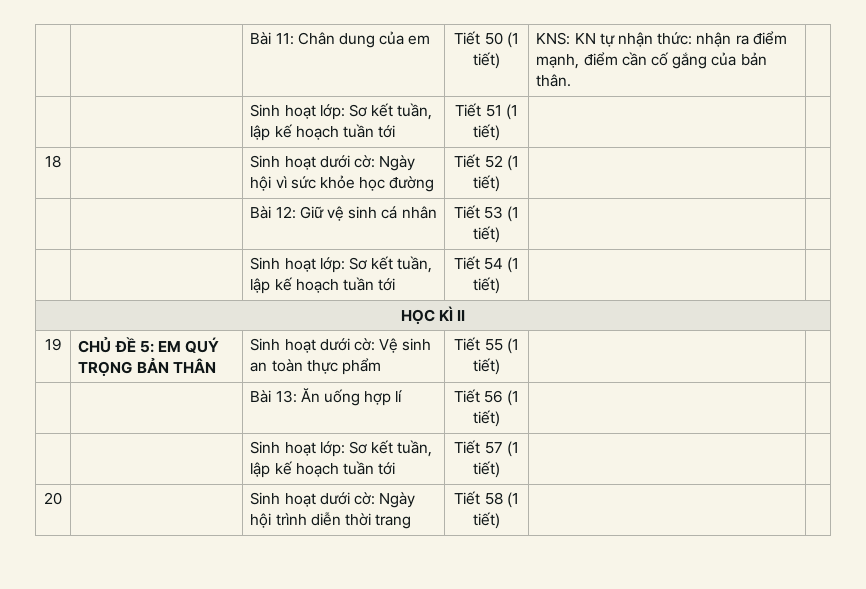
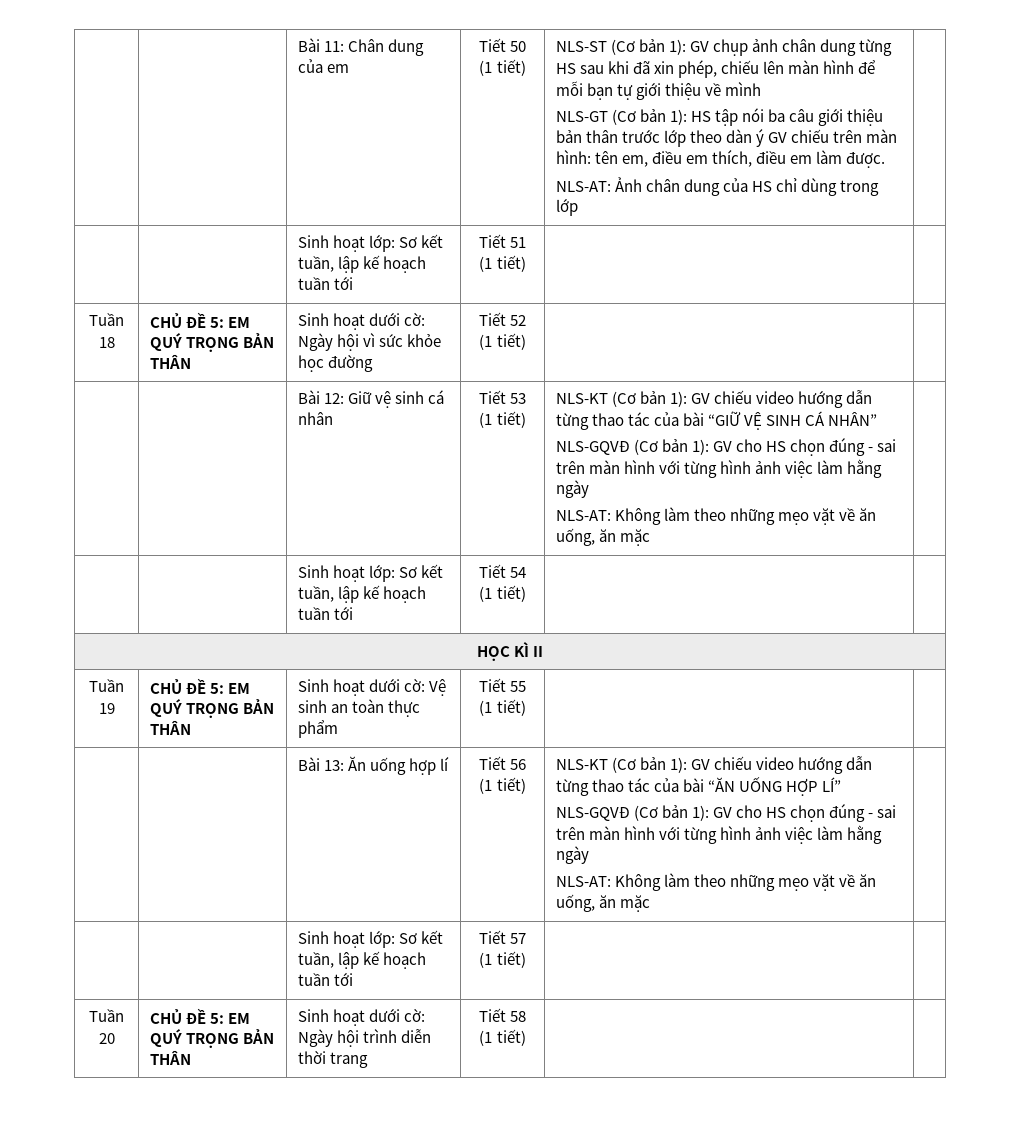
[536,31,787,47] [536,52,767,69] [536,74,572,87] KNS: KN tự nhận thức: nhận ra điểm mạnh, điểm cần cố gắng của bản thân. -> [555,39,893,56] [555,60,876,78] [555,81,762,100] [555,108,884,126] [555,129,898,147] [555,150,886,168] [555,177,880,196] [555,198,578,216] NLS-ST (Cơ bản 1): GV chụp ảnh chân dung từng HS sau khi đã xin phép, chiếu lên màn hình để mỗi bạn tự giới thiệu về mình // NLS-GT (Cơ bản 1): HS tập nói ba câu giới thiệu bản thân trước lớp theo dàn ý GV chiếu trên màn hình: tên em, điều em thích, điều em làm được. // NLS-AT: Ảnh chân dung của HS chỉ dùng trong lớp
(500, 132) none -> [89,313,124,326] Tuần
(61, 161) none -> [149,312,251,328] [149,333,275,352] [149,354,191,369] CHỦ ĐỀ 5: EM QUÝ TRỌNG BẢN THÂN
(500, 234) none -> [555,390,873,408] [555,411,878,430] [555,438,897,456] [555,459,883,478] [555,480,589,498] [555,507,877,525] [555,528,651,546] NLS-KT (Cơ bản 1): GV chiếu video hướng dẫn từng thao tác của bài “GIỮ VỆ SINH CÁ NHÂN” // NLS-GQVĐ (Cơ bản 1): GV cho HS chọn đúng - sai trên màn hình với từng hình ảnh việc làm hằng ngày // NLS-AT: Không làm theo những mẹo vặt về ăn uống, ăn mặc
(466, 315) none -> [89,679,124,692] Tuần
(500, 418) none -> [555,756,873,774] [555,777,842,796] [555,804,897,822] [555,825,883,844] [555,846,589,864] [555,873,877,891] [555,894,651,912] NLS-KT (Cơ bản 1): GV chiếu video hướng dẫn từng thao tác của bài “ĂN UỐNG HỢP LÍ” // NLS-GQVĐ (Cơ bản 1): GV cho HS chọn đúng - sai trên màn hình với từng hình ảnh việc làm hằng ngày // NLS-AT: Không làm theo những mẹo vặt về ăn uống, ăn mặc
(500, 469) none -> [89,1009,124,1022] Tuần
(62, 498) none -> [149,1008,251,1024] [149,1029,275,1048] [149,1050,191,1065] CHỦ ĐỀ 5: EM QUÝ TRỌNG BẢN THÂN

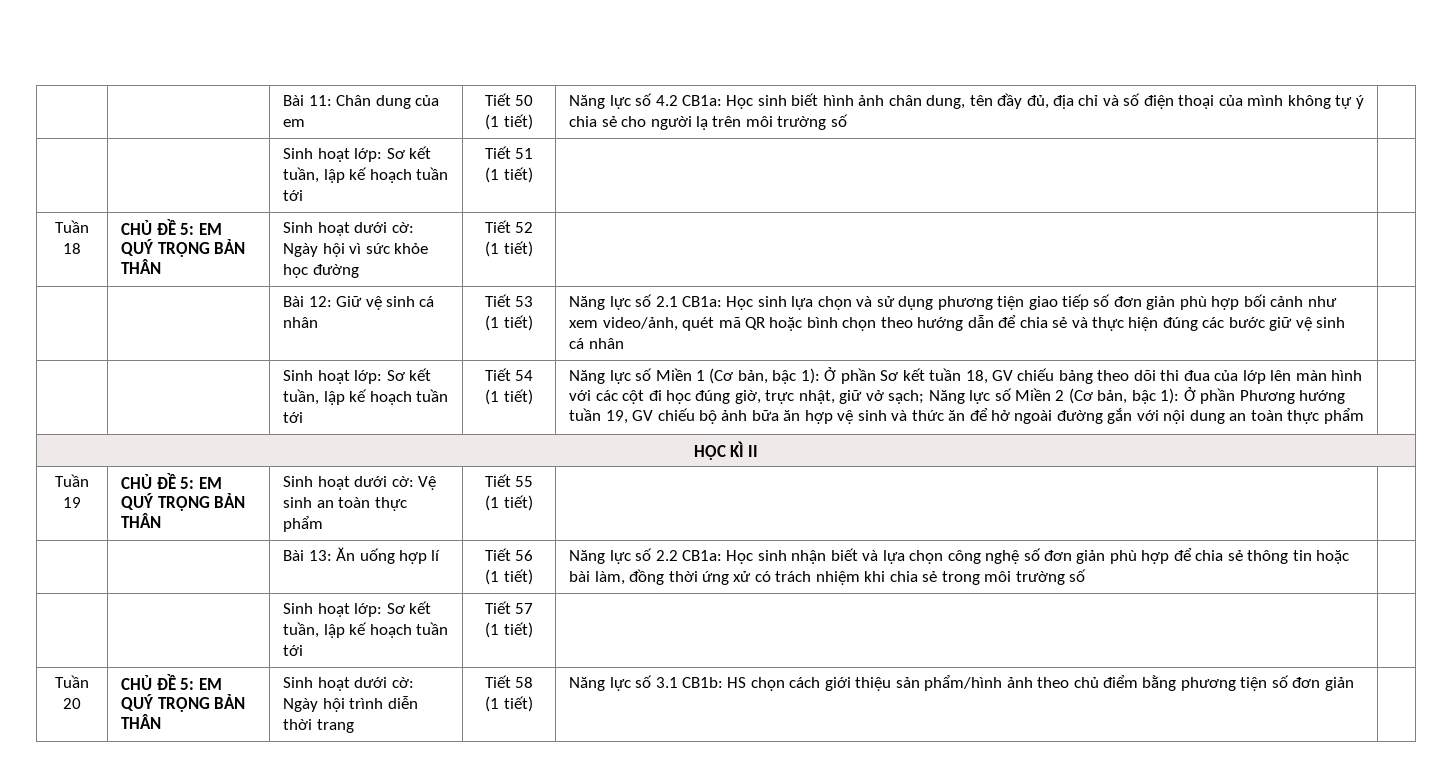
[555,39,893,56] [555,60,876,78] [555,81,762,100] [555,108,884,126] [555,129,898,147] [555,150,886,168] [555,177,880,196] [555,198,578,216] NLS-ST (Cơ bản 1): GV chụp ảnh chân dung từng HS sau khi đã xin phép, chiếu lên màn hình để mỗi bạn tự giới thiệu về mình // NLS-GT (Cơ bản 1): HS tập nói ba câu giới thiệu bản thân trước lớp theo dàn ý GV chiếu trên màn hình: tên em, điều em thích, điều em làm được. // NLS-AT: Ảnh chân dung của HS chỉ dùng trong lớp -> [569,93,1364,109] [569,114,848,130] Năng lực số 4.2 CB1a: Học sinh biết hình ảnh chân dung, tên đầy đủ, địa chỉ và số điện thoại của mình không tự ý chia sẻ cho người lạ trên môi trường số
[555,390,873,408] [555,411,878,430] [555,438,897,456] [555,459,883,478] [555,480,589,498] [555,507,877,525] [555,528,651,546] NLS-KT (Cơ bản 1): GV chiếu video hướng dẫn từng thao tác của bài “GIỮ VỆ SINH CÁ NHÂN” // NLS-GQVĐ (Cơ bản 1): GV cho HS chọn đúng - sai trên màn hình với từng hình ảnh việc làm hằng ngày // NLS-AT: Không làm theo những mẹo vặt về ăn uống, ăn mặc -> [569,294,1337,310] [569,315,1346,331] [569,338,624,349] Năng lực số 2.1 CB1a: Học sinh lựa chọn và sử dụng phương tiện giao tiếp số đơn giản phù hợp bối cảnh như xem video/ảnh, quét mã QR hoặc bình chọn theo hướng dẫn để chia sẻ và thực hiện đúng các bước giữ vệ sinh cá nhân
(526, 593) none -> [569,367,1362,384] [569,387,1346,404] [569,408,1364,424] Năng lực số Miền 1 (Cơ bản, bậc 1): Ở phần Sơ kết tuần 18, GV chiếu bảng theo dõi thi đua của lớp lên màn hình với các cột đi học đúng giờ, trực nhật, giữ vở sạch; Năng lực số Miền 2 (Cơ bản, bậc 1): Ở phần Phương hướng tuần 19, GV chiếu bộ ảnh bữa ăn hợp vệ sinh và thức ăn để hở ngoài đường gắn với nội dung an toàn thực phẩm
[555,756,873,774] [555,777,842,796] [555,804,897,822] [555,825,883,844] [555,846,589,864] [555,873,877,891] [555,894,651,912] NLS-KT (Cơ bản 1): GV chiếu video hướng dẫn từng thao tác của bài “ĂN UỐNG HỢP LÍ” // NLS-GQVĐ (Cơ bản 1): GV cho HS chọn đúng - sai trên màn hình với từng hình ảnh việc làm hằng ngày // NLS-AT: Không làm theo những mẹo vặt về ăn uống, ăn mặc -> [569,548,1350,564] [569,569,1086,585] Năng lực số 2.2 CB1a: Học sinh nhận biết và lựa chọn công nghệ số đơn giản phù hợp để chia sẻ thông tin hoặc bài làm, đồng thời ứng xử có trách nhiệm khi chia sẻ trong môi trường số
(526, 1037) none -> [569,675,1354,691] Năng lực số 3.1 CB1b: HS chọn cách giới thiệu sản phẩm/hình ảnh theo chủ điểm bằng phương tiện số đơn giản

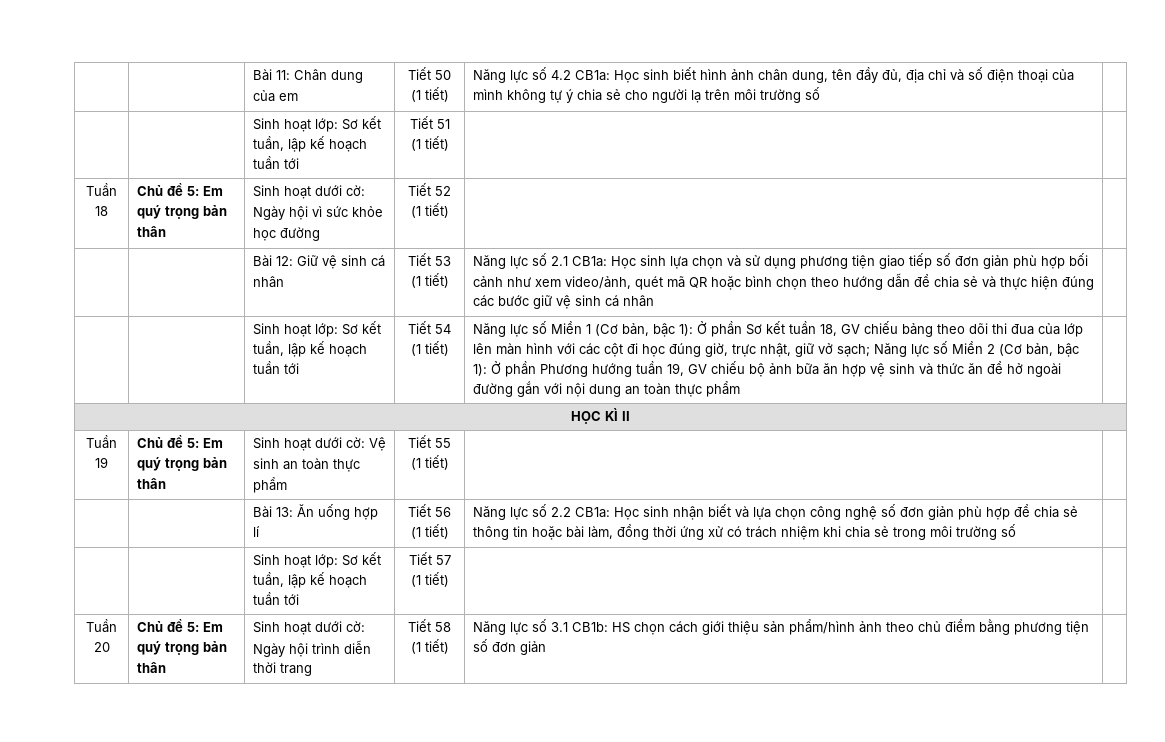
[121,219,222,235] [121,239,246,257] [121,259,162,274] CHỦ ĐỀ 5: EM QUÝ TRỌNG BẢN THÂN -> [136,183,223,196] [136,205,227,219] [136,226,166,237] Chủ đề 5: Em quý trọng bản thân
[121,473,222,489] [121,493,246,511] [121,513,162,528] CHỦ ĐỀ 5: EM QUÝ TRỌNG BẢN THÂN -> [136,435,223,448] [136,457,227,471] [136,478,166,489] Chủ đề 5: Em quý trọng bản thân
[121,674,222,690] [121,694,246,712] [121,714,162,729] CHỦ ĐỀ 5: EM QUÝ TRỌNG BẢN THÂN -> [136,619,223,632] [136,641,227,655] [136,662,166,673] Chủ đề 5: Em quý trọng bản thân

